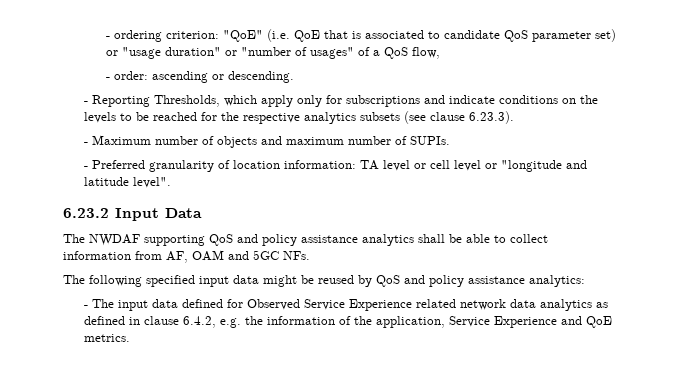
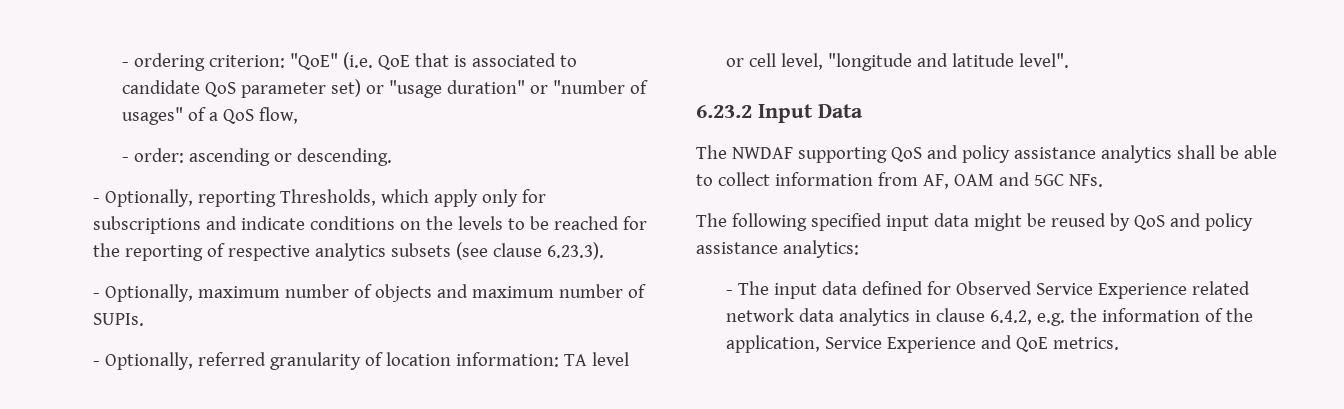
[92,95,151,107] Reporting -> [104,189,276,207] Optionally, reporting
(240, 116) none -> [124,243,225,261] reporting of
[92,135,152,145] Maximum -> [104,284,280,302] Optionally, maximum
[92,160,146,169] Preferred -> [104,352,266,370] Optionally, referred
[454,160,498,171] level or -> [780,53,823,70] level,
[596,302,609,308] [84,316,126,325] as defined -> (910, 317) none

